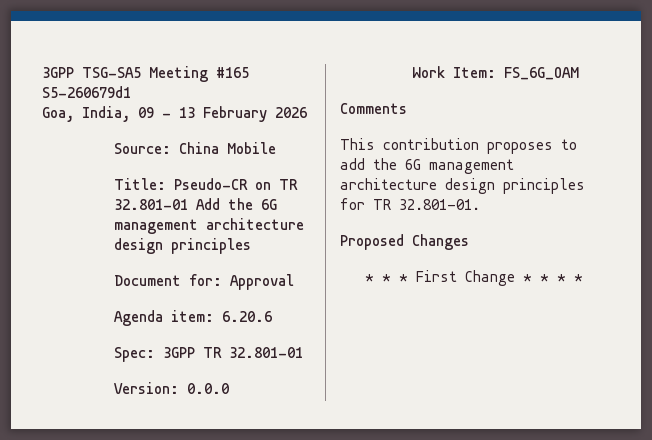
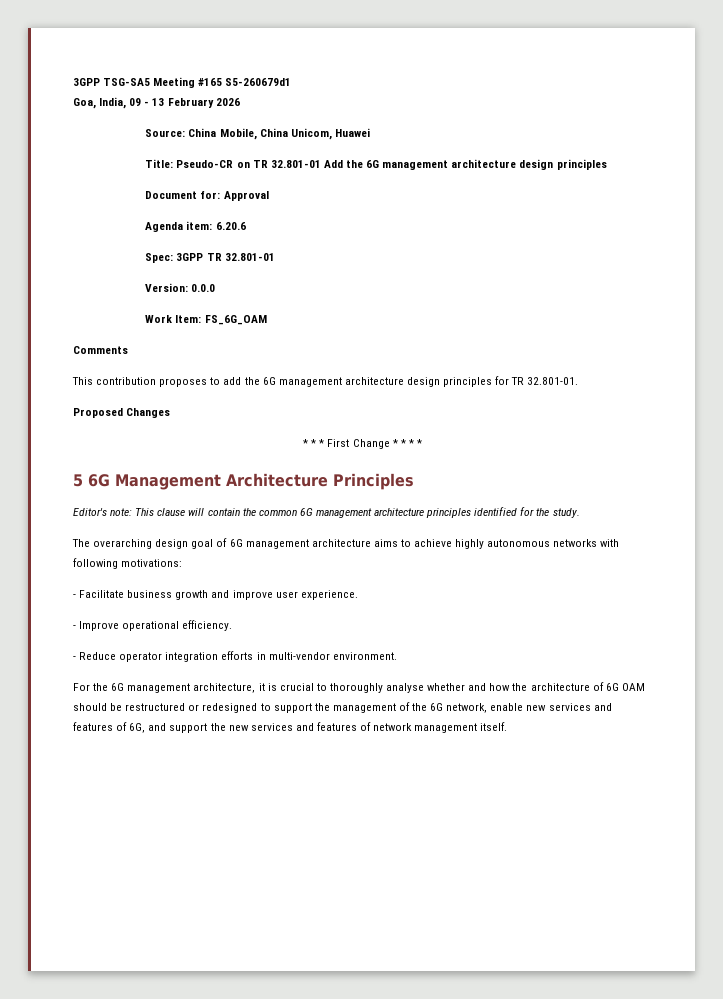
[227,142,277,154] Mobile -> [219,128,370,140] Mobile, China Unicom, Huawei
(583, 278) none -> [73,473,414,490] [73,507,580,518] [72,538,620,549] [73,558,183,569] [73,590,358,600] [73,620,233,631] [73,651,397,662] [73,682,645,693] [73,702,612,713] [73,722,508,733] // 5 6G Management Architecture Principles // Editor's note: This clause will contain the common 6G management architecture principles identified for the study. // The overarching design goal of 6G management architecture aims to achieve highly autonomous networks with following motivations: // - Facilitate business growth and improve user experience. // - Improve operational efficiency. // - Reduce operator integration efforts in multi-vendor environment. // For the 6G management architecture, it is crucial to thoroughly analyse whether and how the architecture of 6G OAM should be restructured or redesigned to support the management of the 6G network, enable new services and features of 6G, and support the new services and features of network management itself.

